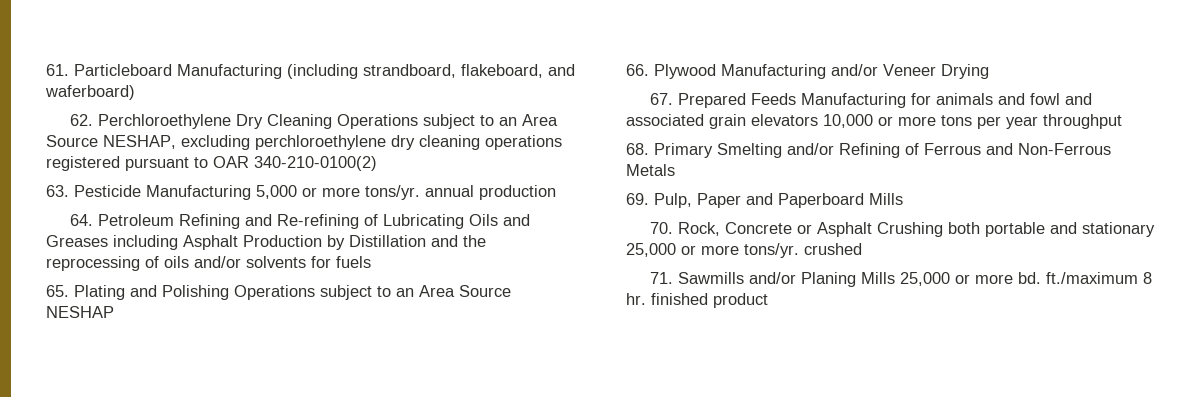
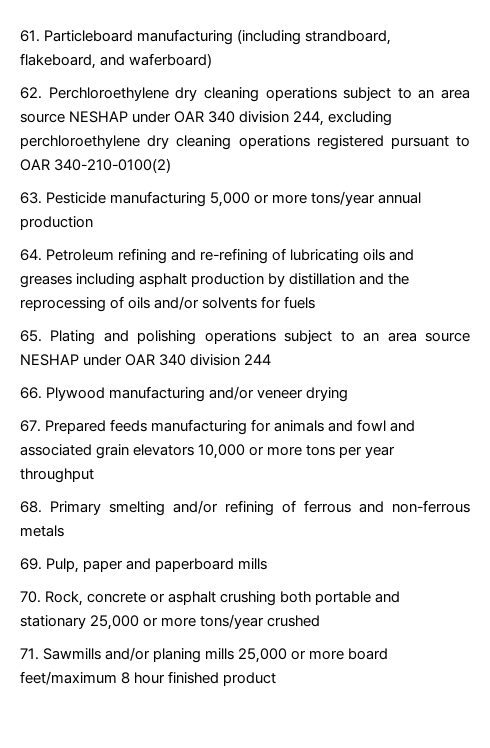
[177,64,282,79] Manufacturing -> [137,29,234,45] manufacturing
[235,114,558,129] [46,135,176,149] Dry Cleaning Operations subject to an Area Source NESHAP, -> [175,87,470,102] [20,111,325,126] dry cleaning operations subject to an area source NESHAP under OAR 340 division 244,
[146,185,251,200] Manufacturing -> [110,191,207,207] manufacturing
[365,185,420,200] tons/yr. -> [311,191,376,206] tons/year
[178,214,530,229] [46,235,426,250] Refining and Re-refining of Lubricating Oils and Greases including Asphalt Production by Distillation -> [118,248,415,264] [20,273,356,288] refining and re-refining of lubricating oils and greases including asphalt production by distillation
[162,285,511,300] [46,306,114,318] [626,64,989,79] Polishing Operations subject to an Area Source NESHAP // 66. Plywood Manufacturing and/or Veneer Drying -> [137,330,471,345] [20,354,272,366] [20,386,349,402] polishing operations subject to an area source NESHAP under OAR 340 division 244 // 66. Plywood manufacturing and/or veneer drying
[750,93,906,108] Feeds Manufacturing -> [110,419,248,435] feeds manufacturing
[717,143,1111,158] [626,164,675,176] [626,193,903,208] [649,222,943,237] Smelting and/or Refining of Ferrous and Non-Ferrous Metals // 69. Pulp, Paper and Paperboard Mills // 70. Rock, Concrete or Asphalt Crushing -> [109,500,470,516] [20,525,64,537] [20,558,268,573] [20,591,277,606] smelting and/or refining of ferrous and non-ferrous metals // 69. Pulp, paper and paperboard mills // 70. Rock, concrete or asphalt crushing
[744,243,799,258] tons/yr. -> [200,614,265,629] tons/year
[800,272,1152,287] [626,293,646,305] Planing Mills 25,000 or more bd. ft./maximum 8 hr. -> [153,648,389,663] [20,671,166,685] planing mills 25,000 or more board feet/maximum 8 hour

